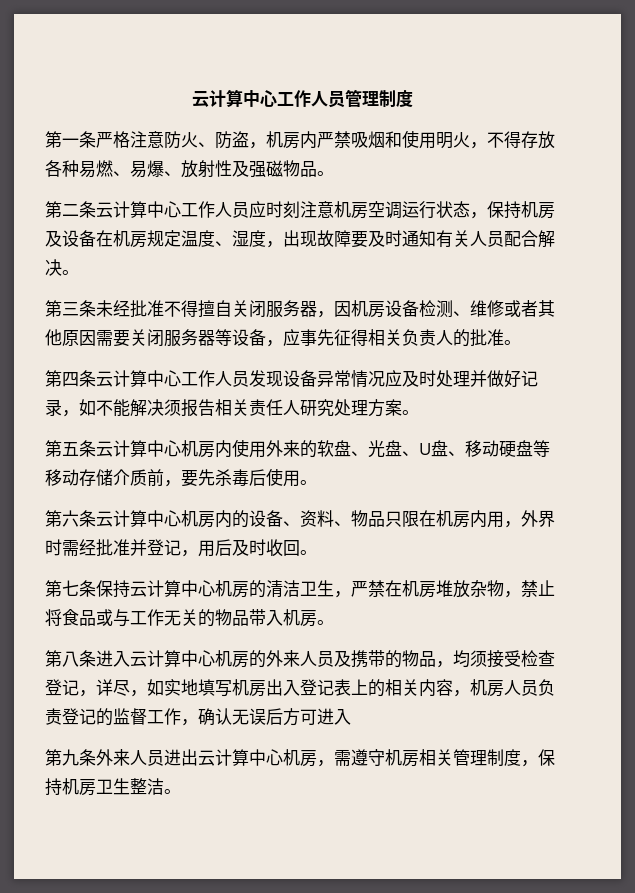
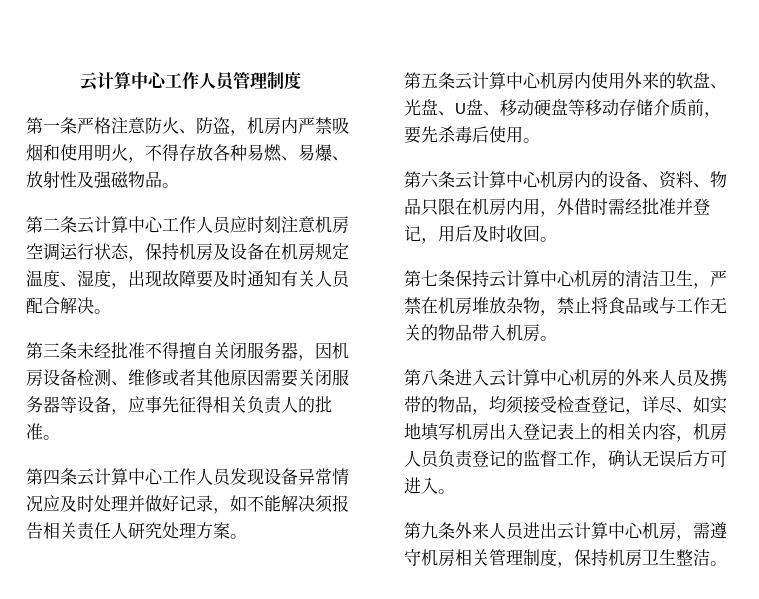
[538,510,555,527] 界 -> [574,198,591,215] 借
[130,690,147,697] ， -> [676,408,693,413] 、
(351, 717) none -> [438,489,455,494] 。

